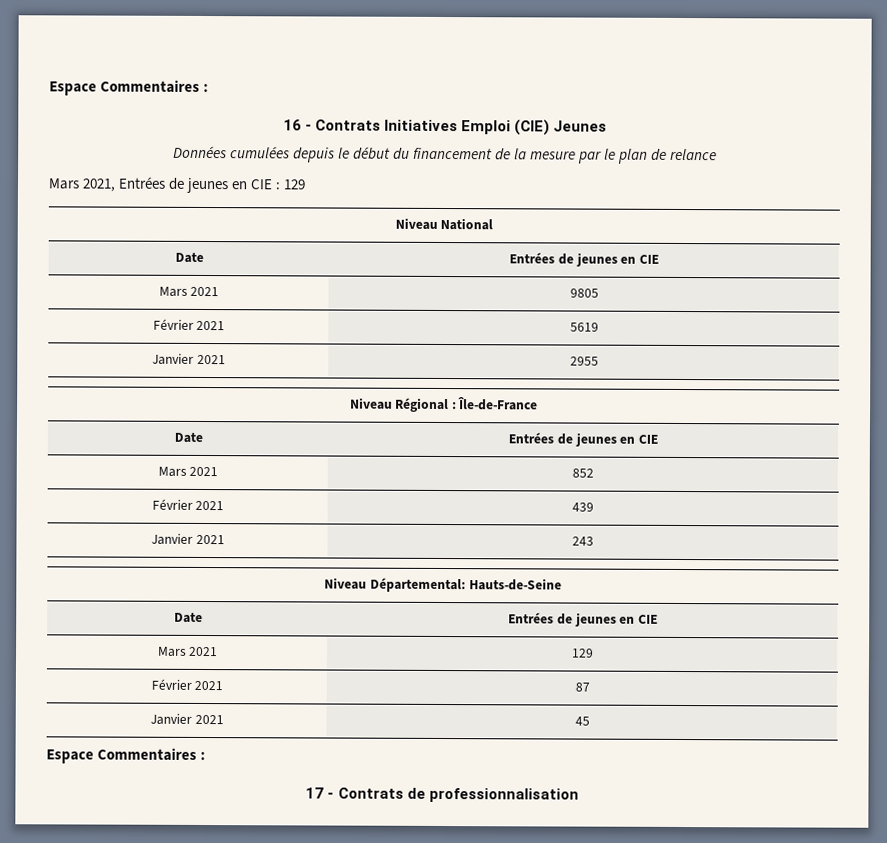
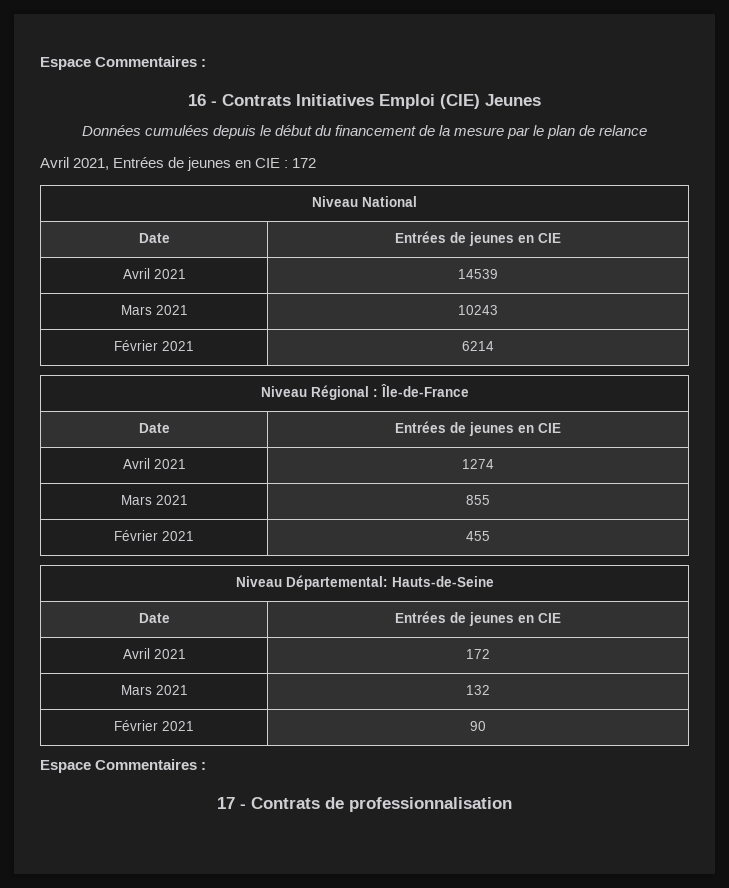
[48,178,80,190] Mars -> [40,157,69,168] Avril
[283,179,307,190] 129 -> [292,158,317,168] 172
[158,286,220,297] [569,288,599,298] [152,318,226,331] [569,322,599,332] [152,353,226,365] [569,356,599,366] // Mars 2021 | 9805 // Février 2021 | 5619 // Janvier 2021 | 2955 -> [122,268,186,279] [458,269,498,279] [120,305,188,315] [458,305,498,315] [114,340,194,351] [462,341,494,351] // Avril 2021 | 14539 // Mars 2021 | 10243 // Février 2021 | 6214
[157,466,219,477] [572,468,594,478] [151,498,225,511] [572,502,594,512] [151,533,225,545] [572,536,594,546] // Mars 2021 | 852 // Février 2021 | 439 // Janvier 2021 | 243 -> [122,458,186,469] [462,459,494,469] [120,495,188,505] [466,495,490,505] [114,530,194,541] [466,531,490,541] // Avril 2021 | 1274 // Mars 2021 | 855 // Février 2021 | 455
[157,646,219,657] [572,648,594,658] [150,678,224,691] [574,682,590,692] [150,713,224,725] [574,716,590,726] // Mars 2021 | 129 // Février 2021 | 87 // Janvier 2021 | 45 -> [122,648,186,659] [466,649,490,659] [120,685,188,695] [466,685,490,695] [114,720,194,731] [470,721,486,731] // Avril 2021 | 172 // Mars 2021 | 132 // Février 2021 | 90

